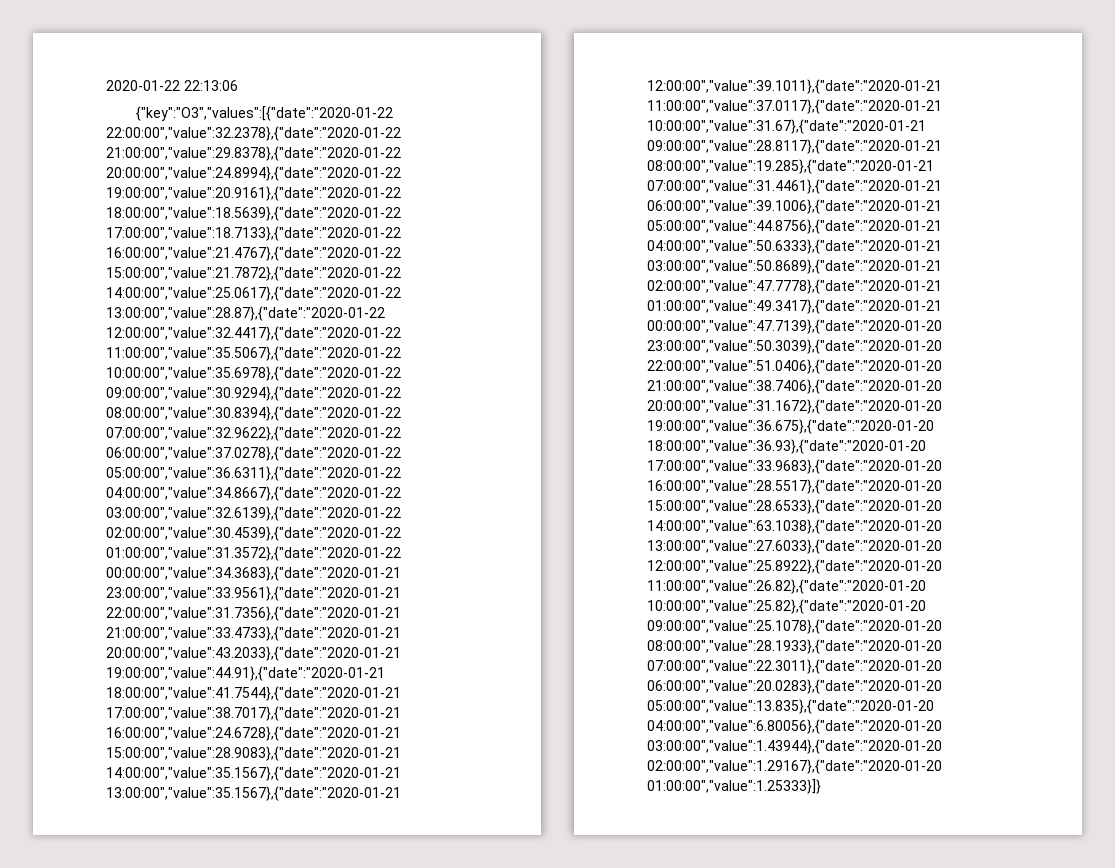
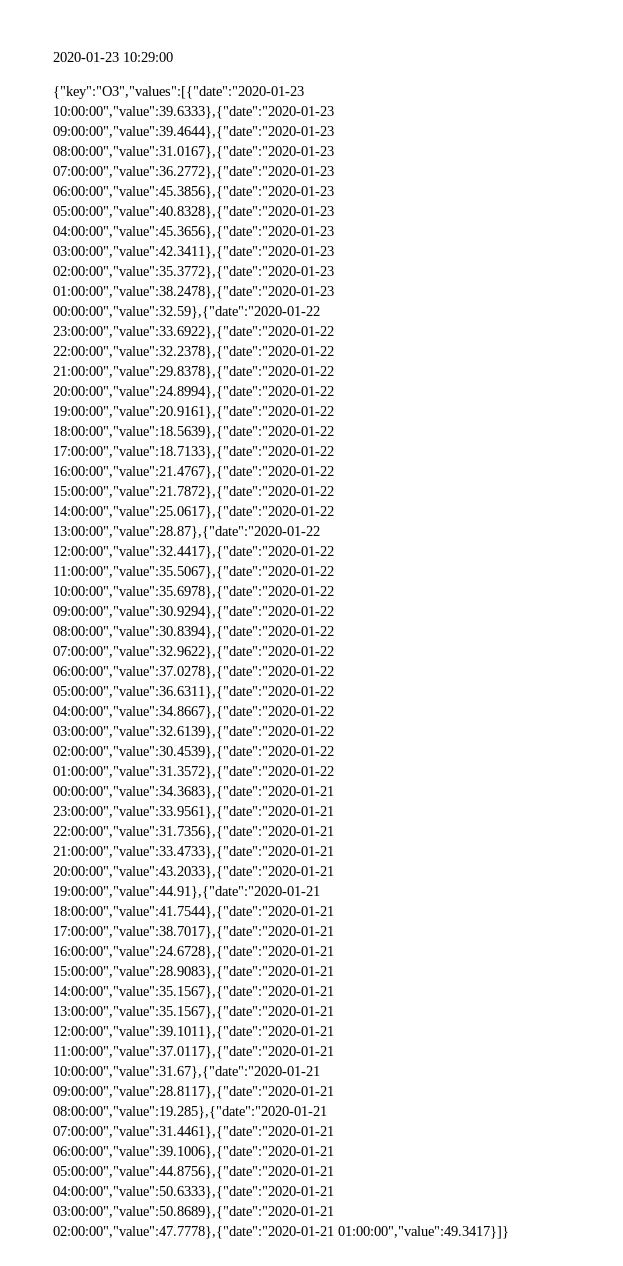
[106,80,238,91] [136,106,394,121] 2020-01-22 22:13:06 // {"key":"O3","values":[{"date":"2020-01-22 -> [53,52,173,62] [53,86,304,99] [53,106,334,119] [53,126,334,139] [53,146,334,159] [53,166,334,179] [53,186,334,199] [53,206,334,219] [53,226,334,239] [53,246,334,259] [53,266,334,279] [53,286,334,299] [53,306,320,319] [53,326,334,339] 2020-01-23 10:29:00 // {"key":"O3","values":[{"date":"2020-01-23 10:00:00","value":39.6333},{"date":"2020-01-23 09:00:00","value":39.4644},{"date":"2020-01-23 08:00:00","value":31.0167},{"date":"2020-01-23 07:00:00","value":36.2772},{"date":"2020-01-23 06:00:00","value":45.3856},{"date":"2020-01-23 05:00:00","value":40.8328},{"date":"2020-01-23 04:00:00","value":45.3656},{"date":"2020-01-23 03:00:00","value":42.3411},{"date":"2020-01-23 02:00:00","value":35.3772},{"date":"2020-01-23 01:00:00","value":38.2478},{"date":"2020-01-23 00:00:00","value":32.59},{"date":"2020-01-22 23:00:00","value":33.6922},{"date":"2020-01-22
[647,299,942,314] [647,319,942,334] [647,339,942,354] [647,359,942,374] [647,379,942,394] [647,399,942,414] [647,419,934,434] [647,439,926,454] [647,459,942,474] [647,479,942,494] [647,499,942,514] [647,519,942,534] [647,539,942,554] [647,559,942,574] [647,579,926,594] [647,599,926,614] [647,619,942,634] [647,639,942,654] [647,659,942,674] [647,679,942,694] [647,699,934,714] [647,719,942,734] [647,739,942,754] [647,759,942,774] [647,779,821,794] 01:00:00","value":49.3417},{"date":"2020-01-21 00:00:00","value":47.7139},{"date":"2020-01-20 23:00:00","value":50.3039},{"date":"2020-01-20 22:00:00","value":51.0406},{"date":"2020-01-20 21:00:00","value":38.7406},{"date":"2020-01-20 20:00:00","value":31.1672},{"date":"2020-01-20 19:00:00","value":36.675},{"date":"2020-01-20 18:00:00","value":36.93},{"date":"2020-01-20 17:00:00","value":33.9683},{"date":"2020-01-20 16:00:00","value":28.5517},{"date":"2020-01-20 15:00:00","value":28.6533},{"date":"2020-01-20 14:00:00","value":63.1038},{"date":"2020-01-20 13:00:00","value":27.6033},{"date":"2020-01-20 12:00:00","value":25.8922},{"date":"2020-01-20 11:00:00","value":26.82},{"date":"2020-01-20 10:00:00","value":25.82},{"date":"2020-01-20 09:00:00","value":25.1078},{"date":"2020-01-20 08:00:00","value":28.1933},{"date":"2020-01-20 07:00:00","value":22.3011},{"date":"2020-01-20 06:00:00","value":20.0283},{"date":"2020-01-20 05:00:00","value":13.835},{"date":"2020-01-20 04:00:00","value":6.80056},{"date":"2020-01-20 03:00:00","value":1.43944},{"date":"2020-01-20 02:00:00","value":1.29167},{"date":"2020-01-20 01:00:00","value":1.25333}]} -> [338,1226,509,1239] 01:00:00","value":49.3417}]}

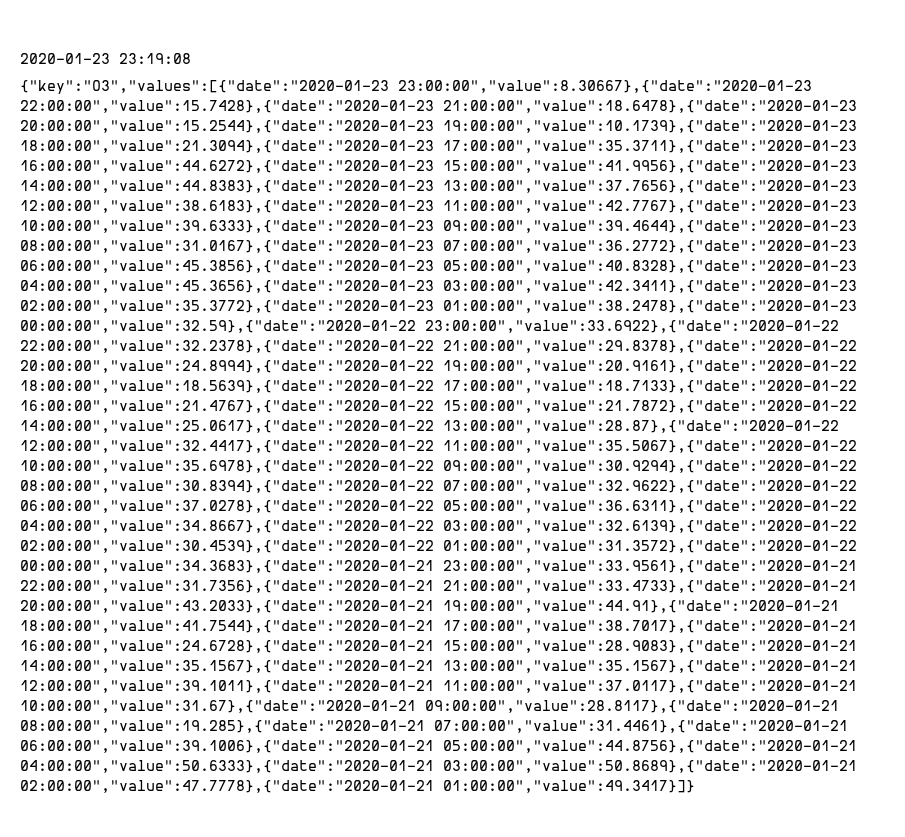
[123,52,173,62] 10:29:00 -> [119,53,191,64] 23:19:08
(304, 92) none -> [398,80,812,93] [20,100,857,113] [20,120,857,133] [20,140,857,153] [20,160,857,173] [20,180,857,193] [20,200,857,213] 23:00:00","value":8.30667},{"date":"2020-01-23 22:00:00","value":15.7428},{"date":"2020-01-23 21:00:00","value":18.6478},{"date":"2020-01-23 20:00:00","value":15.2544},{"date":"2020-01-23 19:00:00","value":10.1739},{"date":"2020-01-23 18:00:00","value":21.3094},{"date":"2020-01-23 17:00:00","value":35.3711},{"date":"2020-01-23 16:00:00","value":44.6272},{"date":"2020-01-23 15:00:00","value":41.9956},{"date":"2020-01-23 14:00:00","value":44.8383},{"date":"2020-01-23 13:00:00","value":37.7656},{"date":"2020-01-23 12:00:00","value":38.6183},{"date":"2020-01-23 11:00:00","value":42.7767},{"date":"2020-01-23

